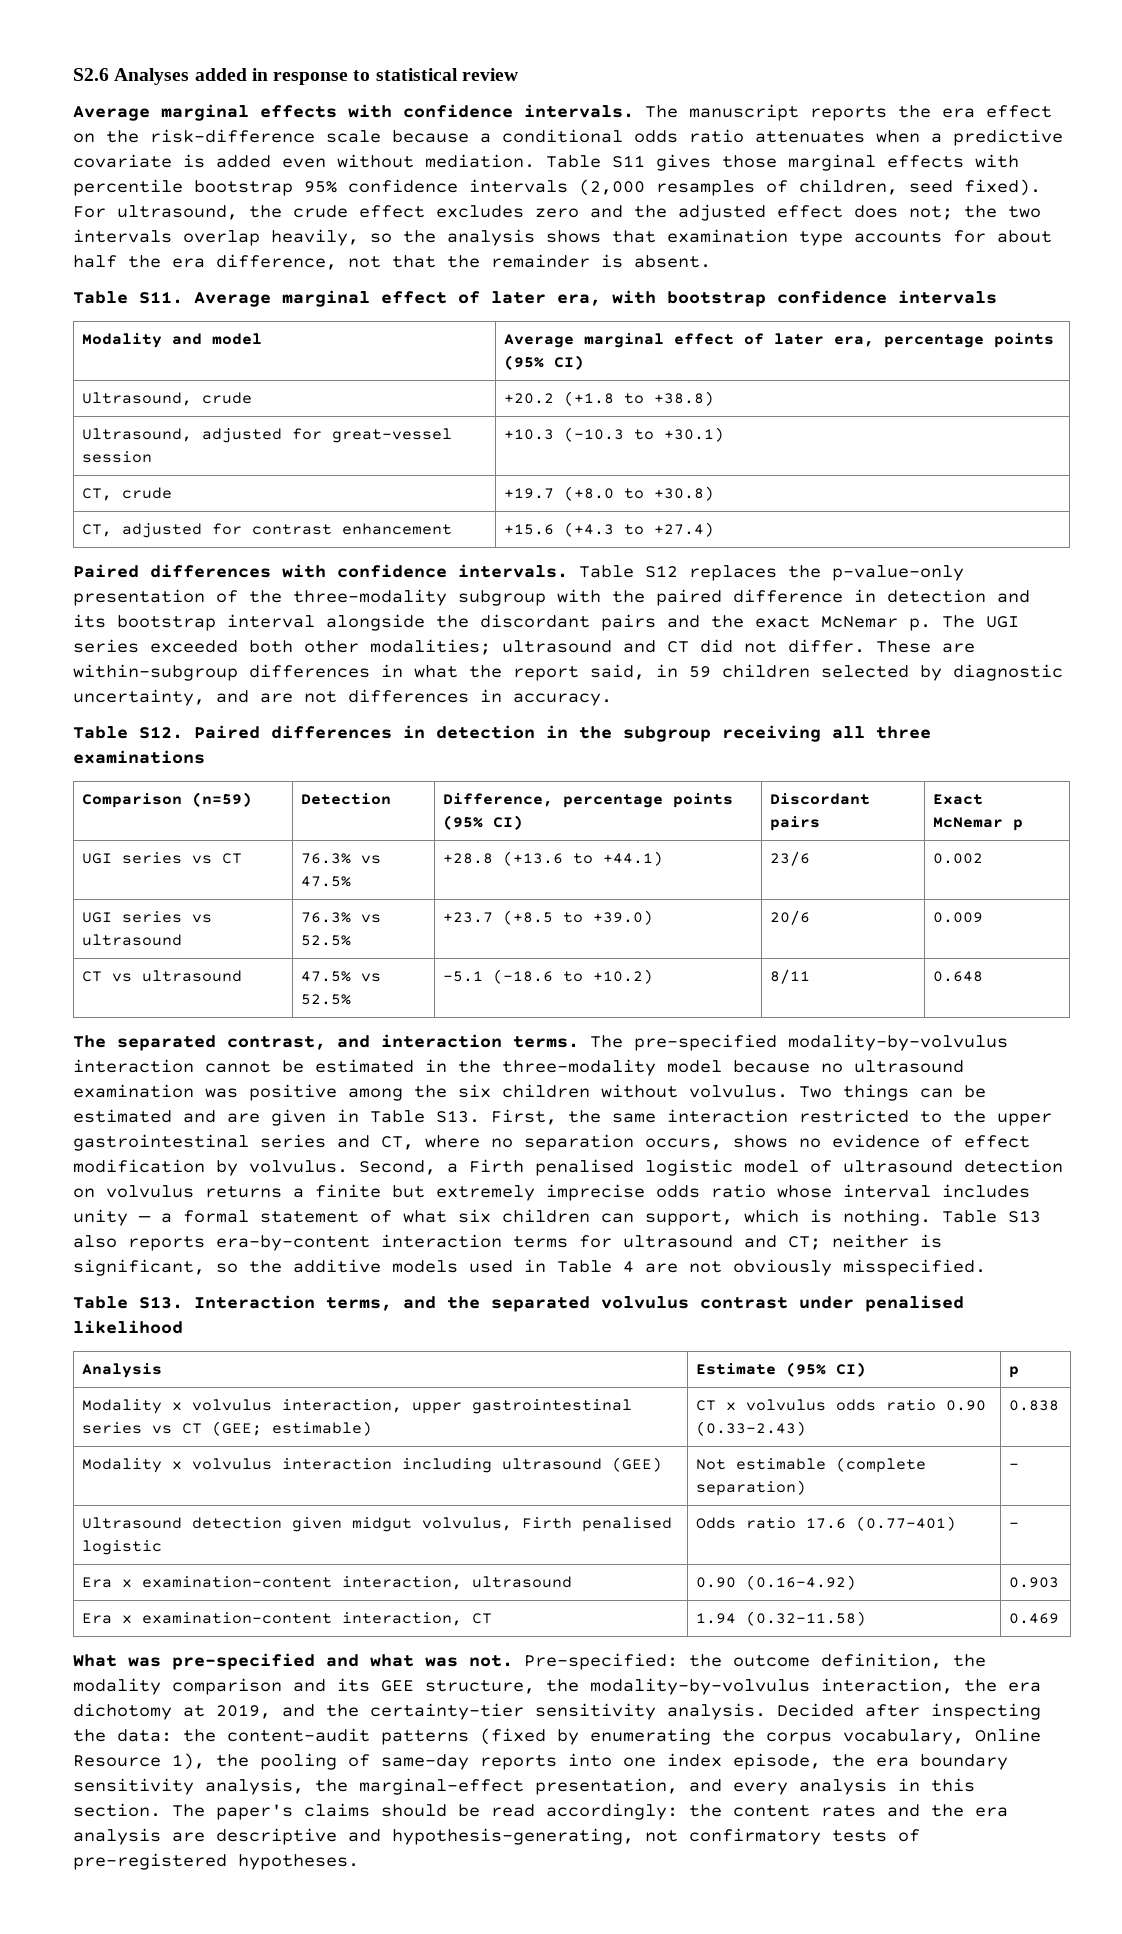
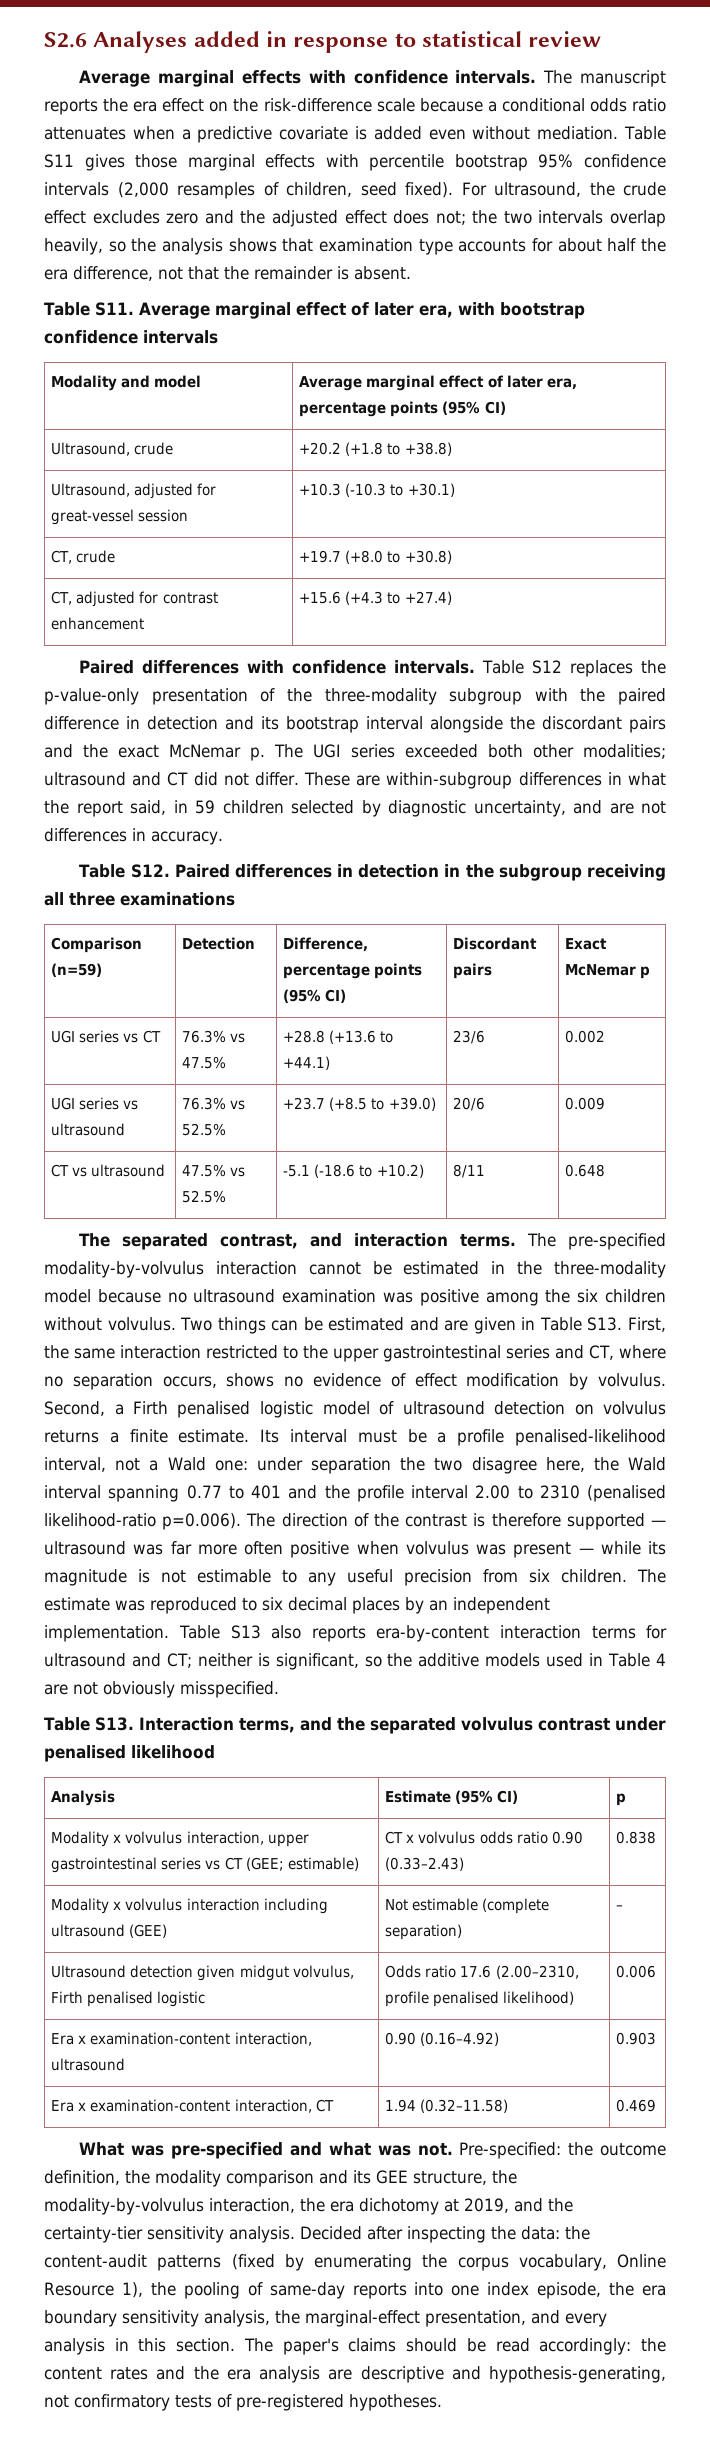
[392,1184,1030,1201] [73,1209,931,1226] but extremely imprecise odds ratio whose interval includes unity — a formal statement of what six children can support, which is nothing. -> [178,1429,666,1446] [44,1457,667,1474] [44,1485,666,1502] [44,1513,666,1530] [44,1541,666,1558] [44,1569,666,1586] [44,1597,550,1614] [44,1625,169,1642] estimate. Its interval must be a profile penalised-likelihood interval, not a Wald one: under separation the two disagree here, the Wald interval spanning 0.77 to 401 and the profile interval 2.00 to 2310 (penalised likelihood-ratio p=0.006). The direction of the contrast is therefore supported — ultrasound was far more often positive when volvulus was present — while its magnitude is not estimable to any useful precision from six children. The estimate was reproduced to six decimal places by an independent implementation.
[856,1516,957,1531] [1009,1522,1020,1528] (0.77–401) | – -> [495,1965,579,1979] [385,1991,575,2007] [616,1965,657,1978] (2.00–2310, profile penalised likelihood) | 0.006

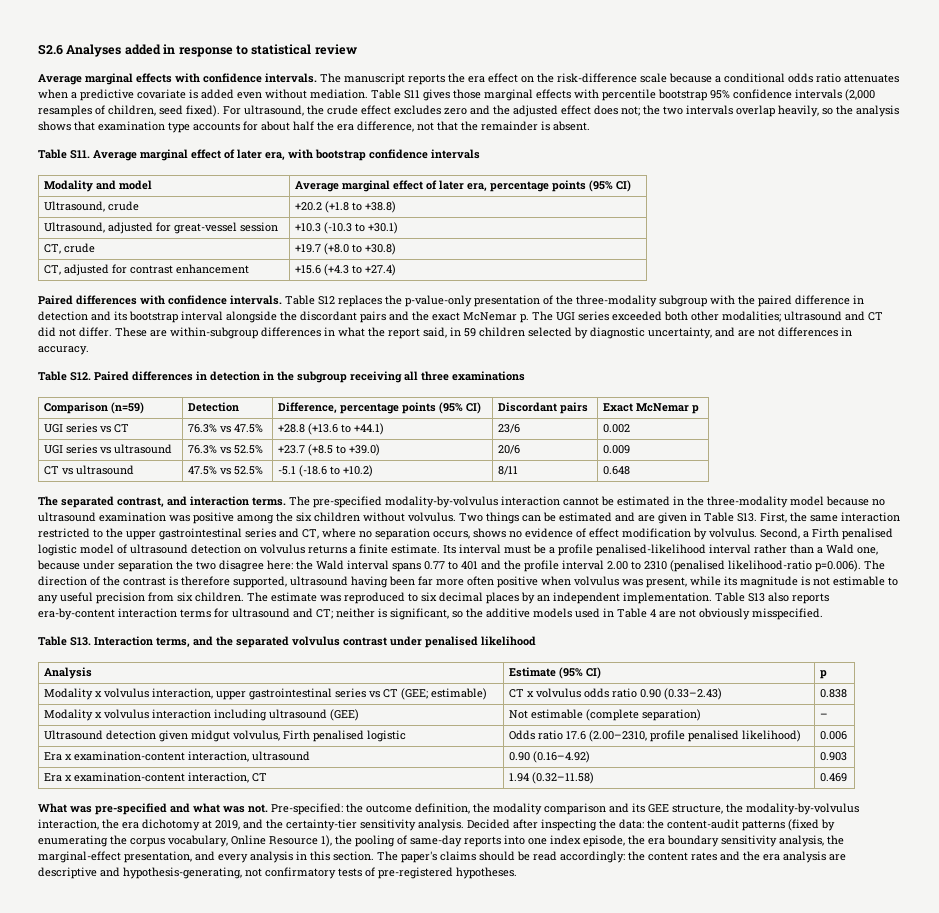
[44,1457,248,1472] interval, not a Wald one: -> [709,544,878,555] [37,560,80,570] interval rather than a Wald one, because
[545,1457,585,1472] here, -> [267,560,293,570] here:
[108,1485,180,1502] spanning -> [392,563,421,572] spans
[566,1513,666,1530] [44,1541,164,1555] supported — ultrasound was -> [233,576,415,588] supported, ultrasound having been
[513,1542,594,1558] present — -> [646,577,687,588] present,

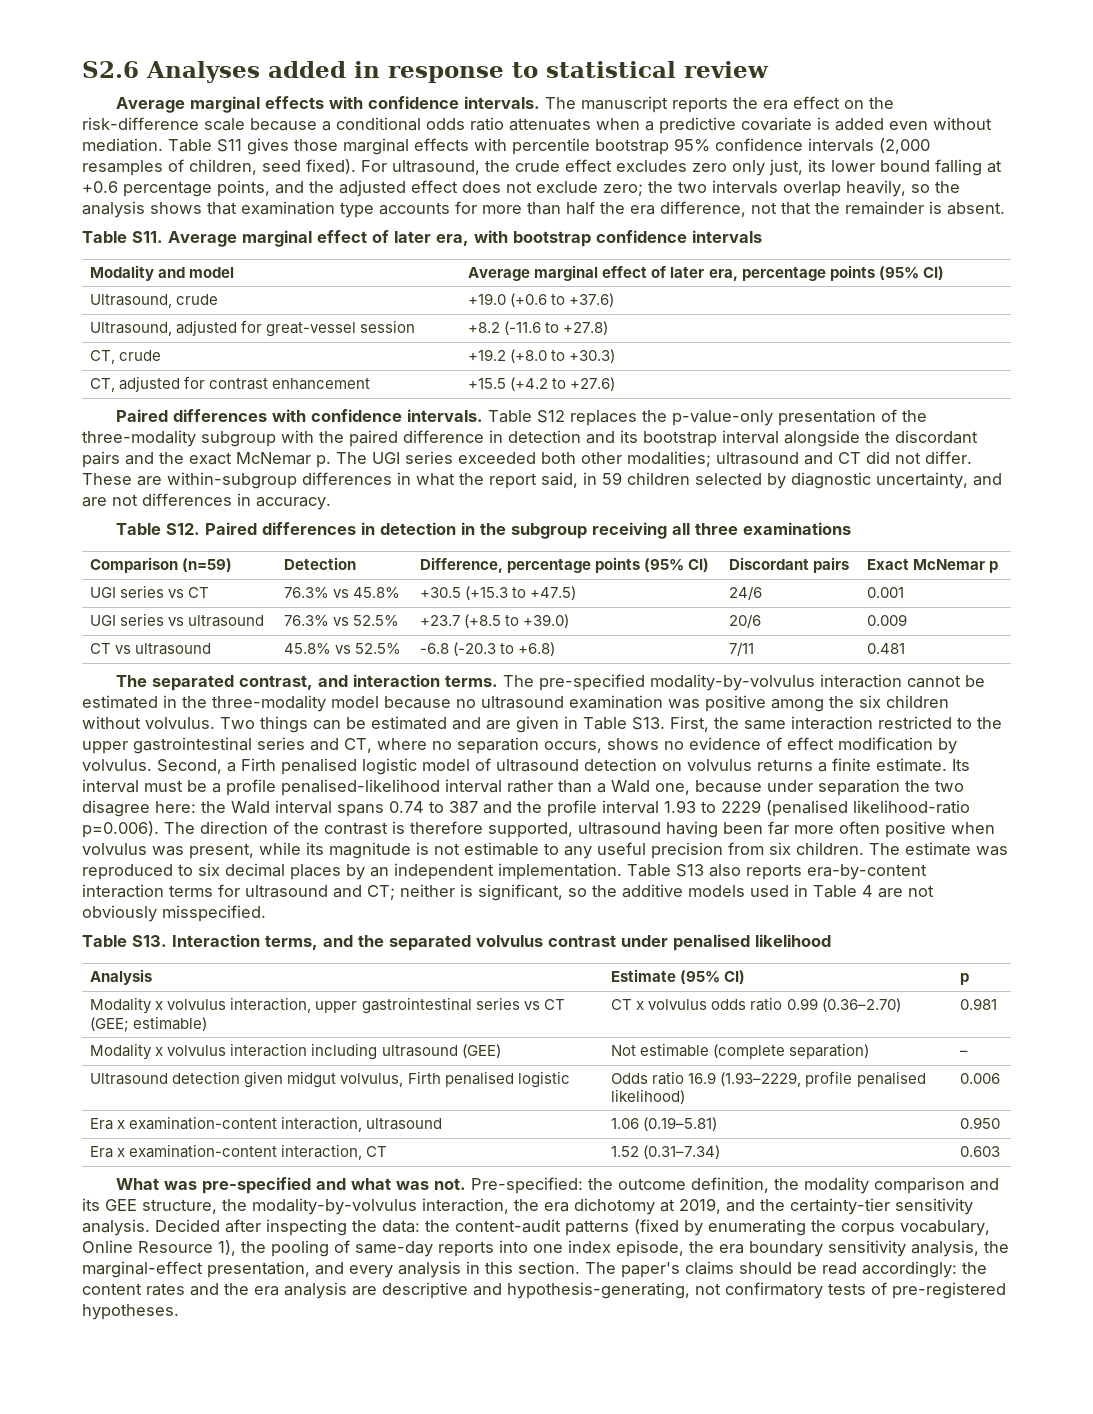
(467, 111) none -> [732,159,1002,176] [82,180,270,197] only just, its lower bound falling at +0.6 percentage points,
[621,106,640,116] not; -> [506,181,643,196] not exclude zero;
[261,121,290,131] about -> [482,202,561,215] more than
[295,201,397,213] +20.2 (+1.8 to +38.8) -> [468,293,615,307] +19.0 (+0.6 to +37.6)
[295,222,399,234] +10.3 (-10.3 to +30.1) -> [468,321,609,335] +8.2 (-11.6 to +27.8)
[295,244,322,253] +19.7 -> [468,349,507,361] +19.2
[365,243,397,255] +30.8) -> [569,349,616,363] +30.3)
[295,264,397,276] +15.6 (+4.3 to +27.4) -> [468,377,616,391] +15.5 (+4.2 to +27.6)
[234,424,264,433] [278,423,385,435] [498,424,521,433] [603,424,631,433] 47.5% | +28.8 (+13.6 to +44.1) | 23/6 | 0.002 -> [353,587,401,598] [420,586,577,600] [729,586,763,600] [867,587,905,598] 45.8% | +30.5 (+15.3 to +47.5) | 24/6 | 0.001
[188,466,264,475] [278,465,374,477] [498,466,519,475] [603,466,631,475] 47.5% vs 52.5% | -5.1 (-18.6 to +10.2) | 8/11 | 0.648 -> [284,643,402,654] [420,642,556,656] [729,642,755,656] [867,643,906,654] 45.8% vs 52.5% | -6.8 (-20.3 to +6.8) | 7/11 | 0.481
[424,561,478,570] 0.77 to 401 -> [389,801,478,813] 0.74 to 387
[607,561,667,570] 2.00 to 2310 -> [664,800,761,813] 1.93 to 2229
[640,688,723,700] [820,689,848,698] 0.90 (0.33–2.43) | 0.838 -> [786,998,901,1012] [960,998,998,1010] 0.99 (0.36–2.70) | 0.981
[566,730,648,742] 17.6 (2.00–2310, -> [688,1072,802,1087] 16.9 (1.93–2229,
[509,751,591,763] [820,752,848,761] 0.90 (0.16–4.92) | 0.903 -> [611,1117,718,1131] [960,1117,1001,1129] 1.06 (0.19–5.81) | 0.950
[509,772,595,784] [820,773,848,782] 1.94 (0.32–11.58) | 0.469 -> [611,1145,721,1159] [960,1146,1001,1157] 1.52 (0.31–7.34) | 0.603

